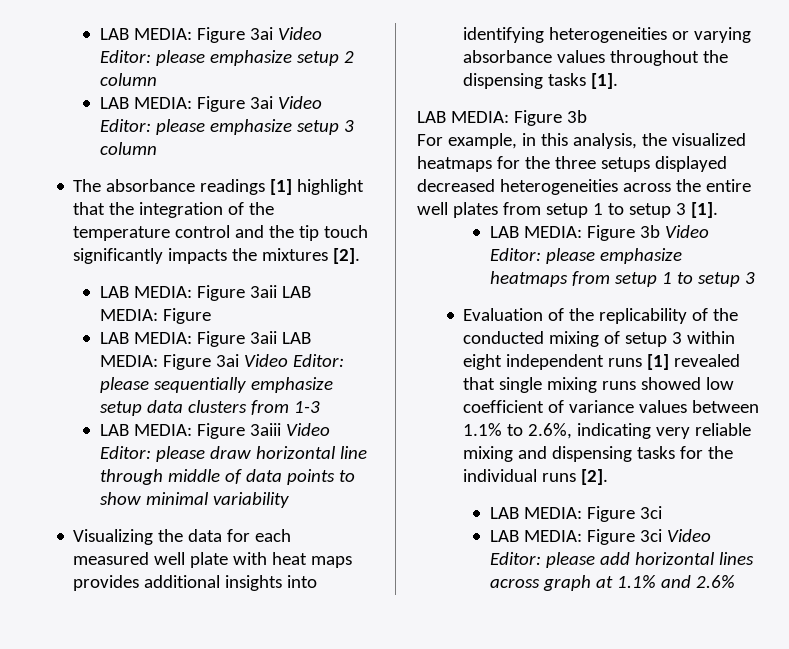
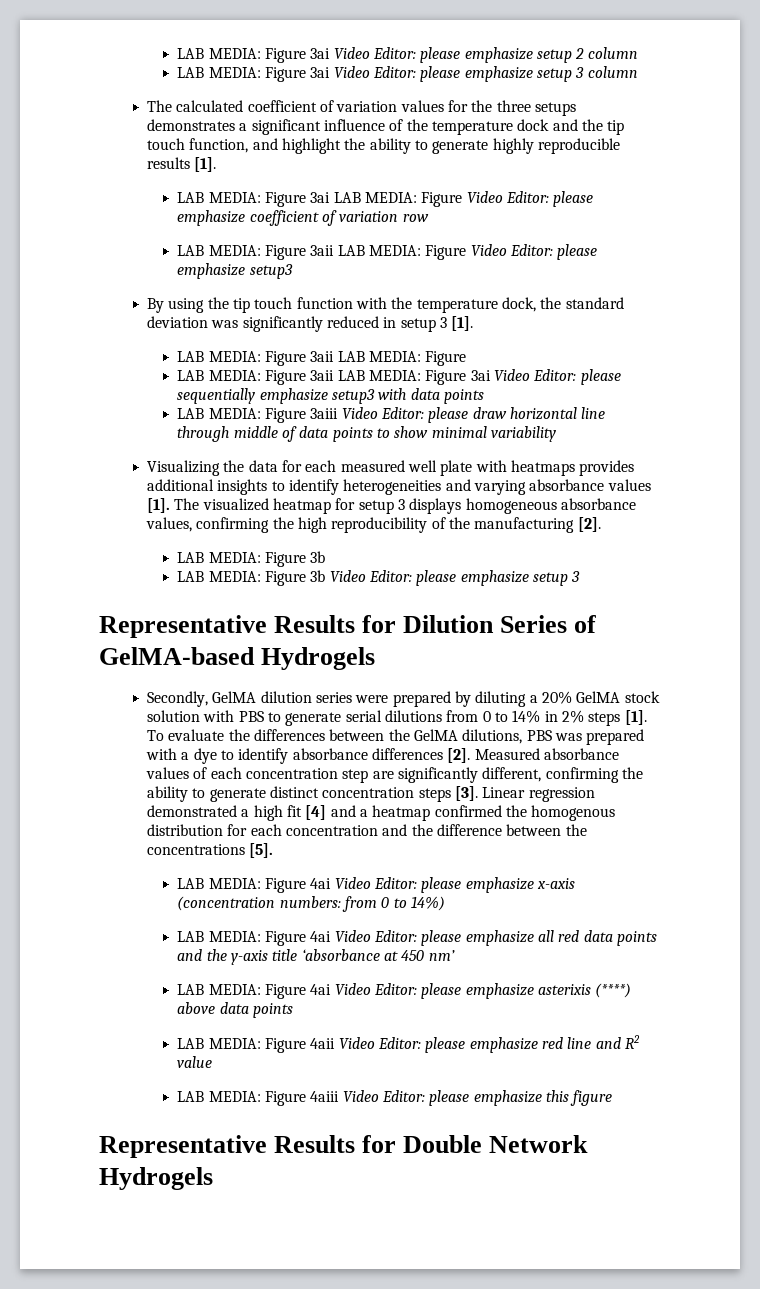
[106,179,365,195] [73,202,224,218] absorbance readings [1] highlight that the integration -> [176,100,576,116] [147,119,385,135] calculated coefficient of variation values for the three setups demonstrates a significant influence
[175,225,231,238] control -> [517,119,550,131] dock
[73,248,361,264] significantly impacts the mixtures [2]. -> [189,138,620,154] [147,157,217,172] [177,191,594,207] [177,210,429,226] [177,244,598,260] [177,263,293,279] [147,297,624,313] [147,316,474,332] function, and highlight the ability to generate highly reproducible results [1]. // LAB MEDIA: Figure 3ai LAB MEDIA: Figure Video Editor: please emphasize coefficient of variation row // LAB MEDIA: Figure 3aii LAB MEDIA: Figure Video Editor: please emphasize setup3 // By using the tip touch function with the temperature dock, the standard deviation was significantly reduced in setup 3 [1].
[99,400,320,416] setup data clusters from 1-3 -> [332,388,485,404] setup3 with data points
[272,552,353,568] heat maps -> [510,460,575,476] heatmaps
[287,575,318,588] [463,27,752,43] [463,50,729,66] [463,73,619,89] [417,110,587,126] [417,133,746,149] [417,156,727,172] [417,179,751,195] [417,202,718,218] into identifying heterogeneities or varying absorbance values throughout the dispensing tasks [1]. // LAB MEDIA: Figure 3b // For example, in this analysis, the visualized heatmaps for the three setups displayed decreased heterogeneities across the entire well plates from setup 1 to setup 3 [1]. -> [271,479,651,495] [147,498,636,514] [146,517,601,533] [177,551,326,567] to identify heterogeneities and varying absorbance values [1]. The visualized heatmap for setup 3 displays homogeneous absorbance values, confirming the high reproducibility of the manufacturing [2]. // LAB MEDIA: Figure 3b
[489,271,755,287] [463,308,739,324] [463,331,736,347] [463,354,741,370] [463,377,735,393] [463,400,760,413] [463,423,752,439] [463,446,734,462] [463,469,609,485] [489,506,662,522] [489,529,711,545] [489,552,754,568] [489,575,735,591] heatmaps from setup 1 to setup 3 // Evaluation of the replicability of the conducted mixing of setup 3 within eight independent runs [1] revealed that single mixing runs showed low coefficient of variance values between 1.1% to 2.6%, indicating very reliable mixing and dispensing tasks for the individual runs [2]. // LAB MEDIA: Figure 3ci // LAB MEDIA: Figure 3ci Video Editor: please add horizontal lines across graph at 1.1% and 2.6% -> [533,571,581,586] [99,615,597,638] [99,647,376,670] [147,691,660,707] [147,710,647,726] [147,729,645,745] [146,748,619,764] [146,767,643,783] [147,786,595,802] [147,805,616,821] [147,824,587,836] [147,843,274,858] [177,877,576,893] [177,896,446,912] [177,930,657,946] [177,949,455,965] [177,983,632,999] [177,1002,294,1018] [177,1035,640,1053] [177,1056,213,1068] [177,1090,613,1106] [99,1135,589,1158] [99,1167,213,1190] setup 3 // Representative Results for Dilution Series of GelMA-based Hydrogels // Secondly, GelMA dilution series were prepared by diluting a 20% GelMA stock solution with PBS to generate serial dilutions from 0 to 14% in 2% steps [1]. To evaluate the differences between the GelMA dilutions, PBS was prepared with a dye to identify absorbance differences [2]. Measured absorbance values of each concentration step are significantly different, confirming the ability to generate distinct concentration steps [3]. Linear regression demonstrated a high fit [4] and a heatmap confirmed the homogenous distribution for each concentration and the difference between the concentrations [5]. // LAB MEDIA: Figure 4ai Video Editor: please emphasize x-axis (concentration numbers: from 0 to 14%) // LAB MEDIA: Figure 4ai Video Editor: please emphasize all red data points and the y-axis title ‘absorbance at 450 nm’ // LAB MEDIA: Figure 4ai Video Editor: please emphasize asterixis (****) above data points // LAB MEDIA: Figure 4aii Video Editor: please emphasize red line and R2 value // LAB MEDIA: Figure 4aiii Video Editor: please emphasize this figure // Representative Results for Double Network Hydrogels

